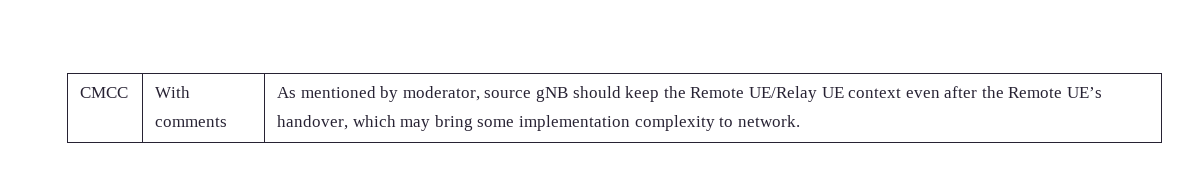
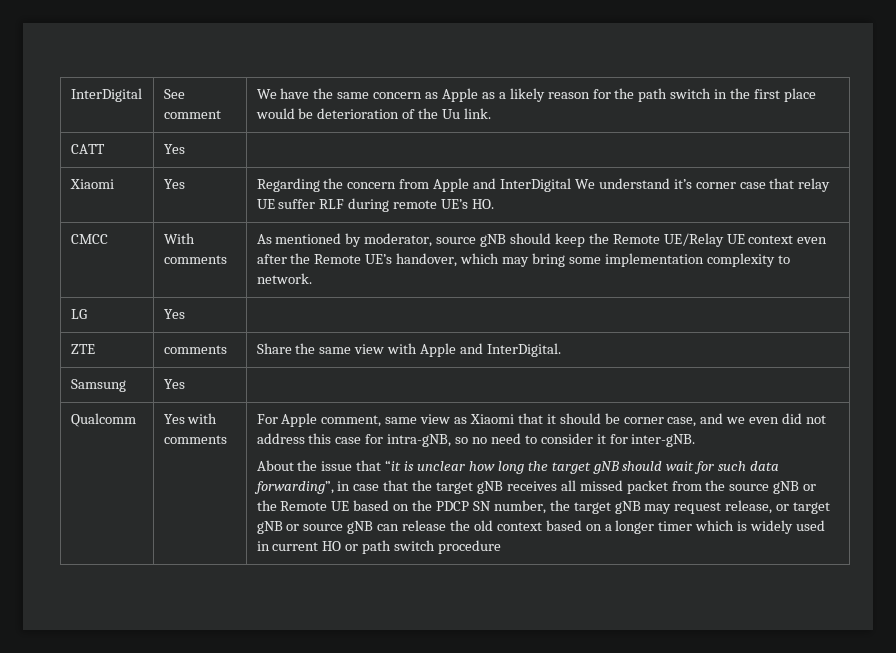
(80, 92) none -> [70,88,142,102] [163,89,185,99] [163,110,221,119] [256,88,816,102] [255,108,492,119] [70,144,105,154] [163,144,185,154] [69,179,114,189] [163,179,185,189] [256,178,831,192] [256,198,495,212] InterDigital | See comment | We have the same concern as Apple as a likely reason for the path switch in the first place would be deterioration of the Uu link. // CATT | Yes | // Xiaomi | Yes | Regarding the concern from Apple and InterDigital We understand it’s corner case that relay UE suffer RLF during remote UE’s HO. //
(800, 121) none -> [70,309,87,319] [163,309,185,319] [70,344,95,354] [163,345,227,354] [256,343,561,357] [70,379,126,392] [163,379,185,389] [70,413,136,427] [163,413,218,424] [163,435,227,444] [256,413,827,427] [256,433,696,447] [256,460,780,474] [253,480,817,494] [256,500,831,514] [256,520,826,534] [256,540,502,554] // LG | Yes | // ZTE | comments | Share the same view with Apple and InterDigital. // Samsung | Yes | // Qualcomm | Yes with comments | For Apple comment, same view as Xiaomi that it should be corner case, and we even did not address this case for intra-gNB, so no need to consider it for inter-gNB. // About the issue that “it is unclear how long the target gNB should wait for such data forwarding”, in case that the target gNB receives all missed packet from the source gNB or the Remote UE based on the PDCP SN number, the target gNB may request release, or target gNB or source gNB can release the old context based on a longer timer which is widely used in current HO or path switch procedure

